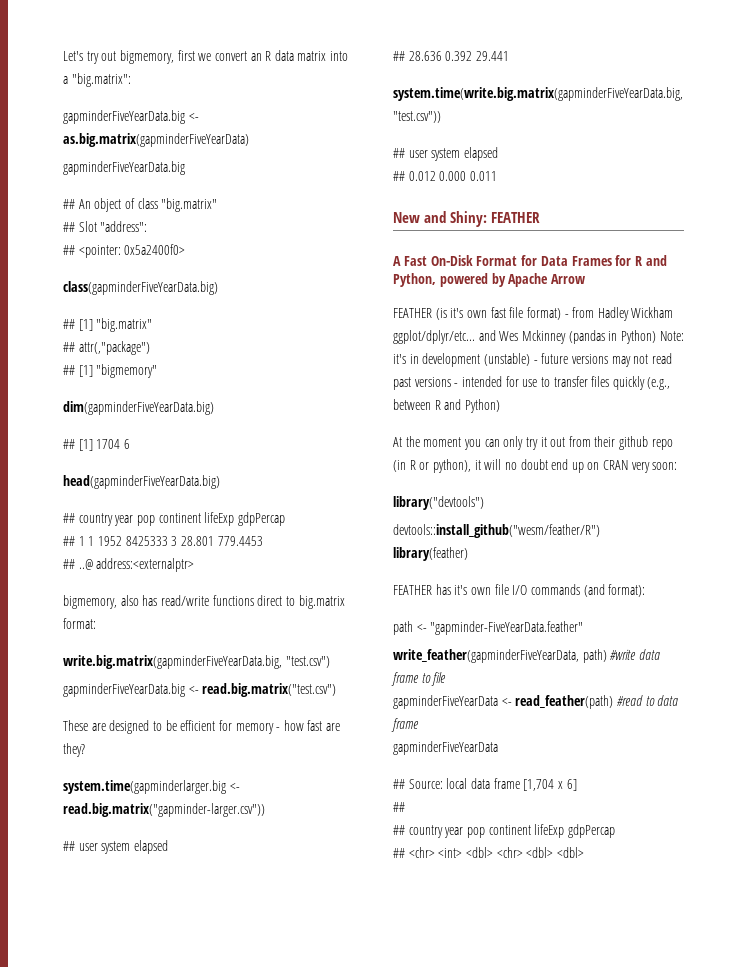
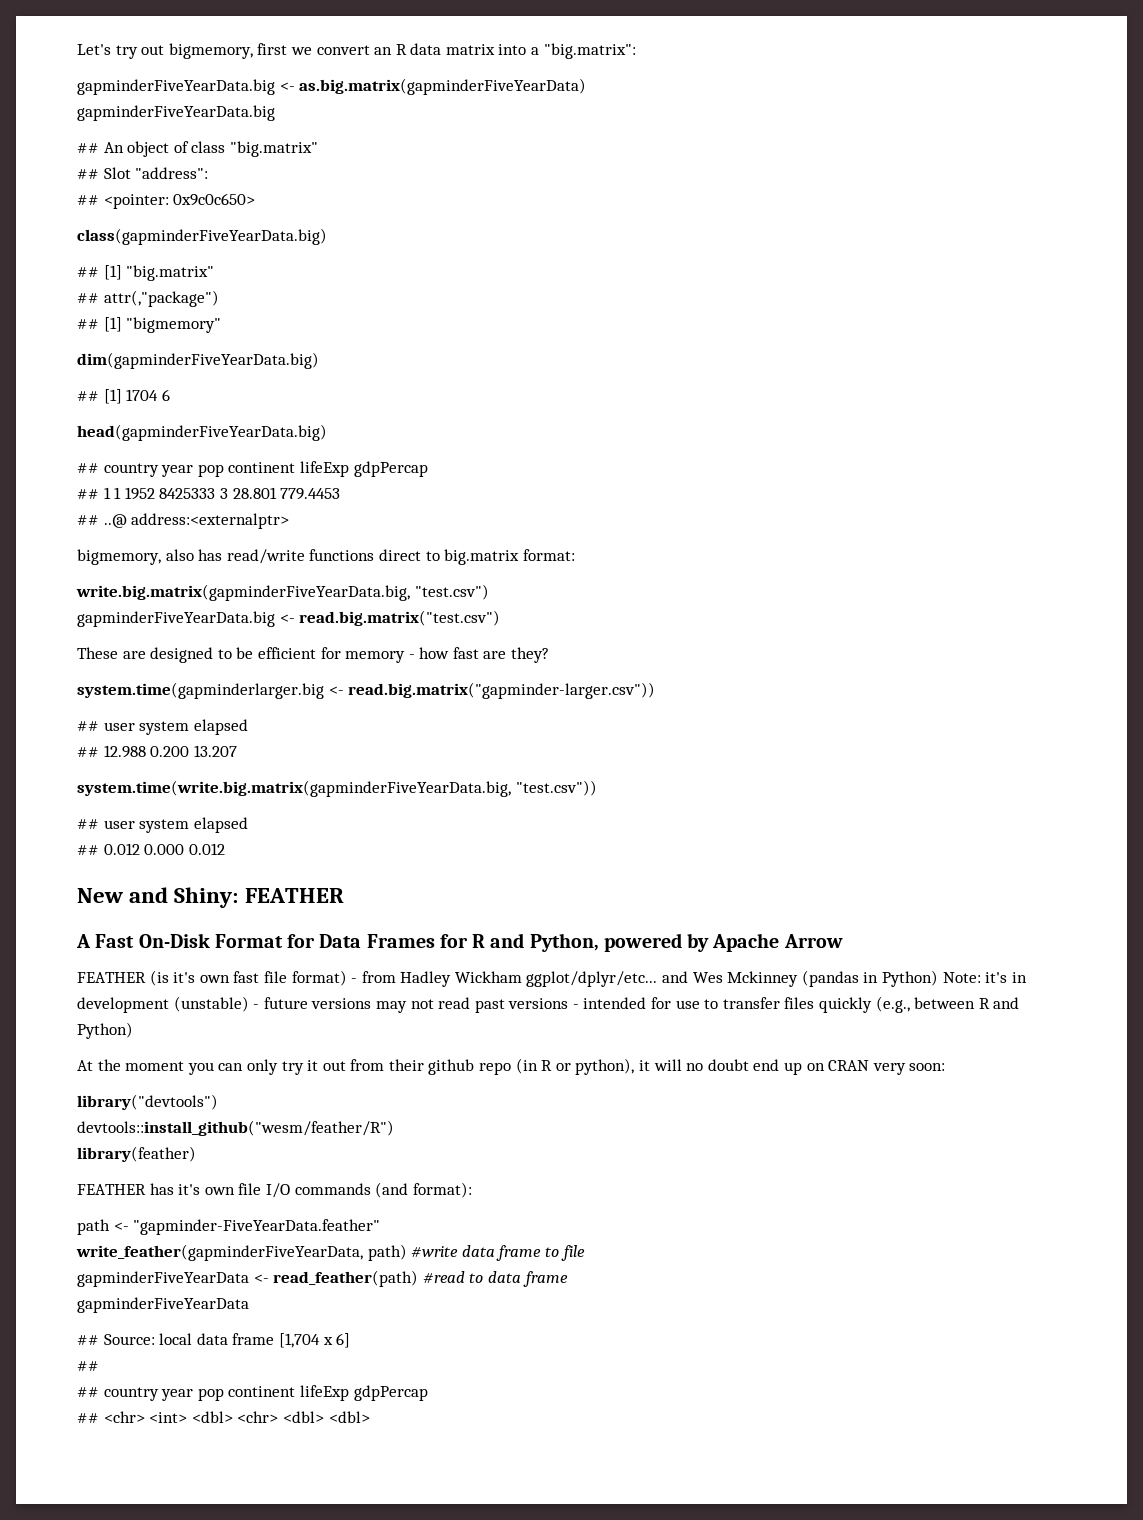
[124,244,186,255] 0x5a2400f0> -> [173,193,256,206] 0x9c0c650>
[408,51,509,61] 28.636 0.392 29.441 -> [103,745,237,758] 12.988 0.200 13.207
[469,171,497,181] 0.011 -> [188,843,225,855] 0.012

